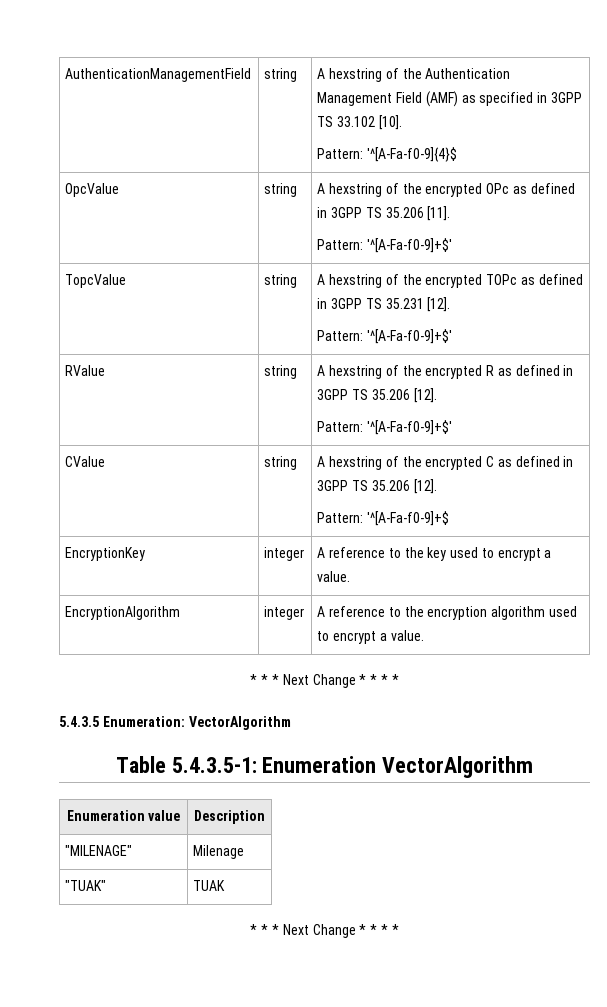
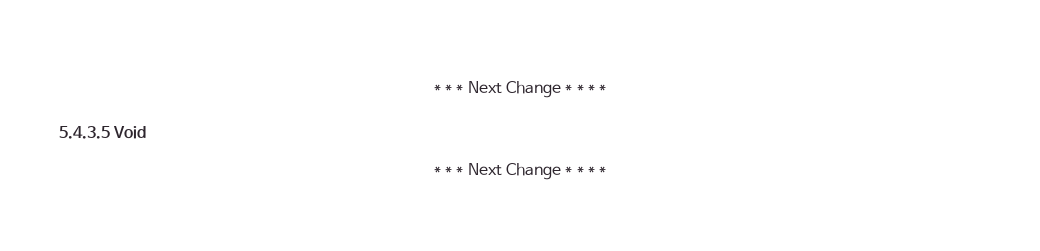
[65,68,252,82] [264,68,298,82] [317,68,511,82] [317,91,582,107] [317,115,402,130] [317,147,458,162] [65,183,120,197] [264,183,298,197] [317,183,575,197] [317,206,451,221] [317,238,453,253] [65,274,127,288] [264,274,298,288] [317,274,583,288] [317,297,451,312] [317,329,453,344] [65,365,106,376] [264,365,298,379] [317,365,574,379] [317,388,437,403] [317,420,453,435] [65,456,106,467] [264,456,298,470] [317,456,574,470] [317,479,437,494] [317,511,450,526] [65,547,146,561] [264,547,305,561] [317,547,552,561] [317,571,351,582] [65,606,181,620] [264,606,305,620] [317,606,577,620] [317,630,424,644] AuthenticationManagementField | string | A hexstring of the Authentication Management Field (AMF) as specified in 3GPP TS 33.102 [10]. // Pattern: '^[A-Fa-f0-9]{4}$ // OpcValue | string | A hexstring of the encrypted OPc as defined in 3GPP TS 35.206 [11]. // Pattern: '^[A-Fa-f0-9]+$' // TopcValue | string | A hexstring of the encrypted TOPc as defined in 3GPP TS 35.231 [12]. // Pattern: '^[A-Fa-f0-9]+$' // RValue | string | A hexstring of the encrypted R as defined in 3GPP TS 35.206 [12]. // Pattern: '^[A-Fa-f0-9]+$' // CValue | string | A hexstring of the encrypted C as defined in 3GPP TS 35.206 [12]. // Pattern: '^[A-Fa-f0-9]+$ // EncryptionKey | integer | A reference to the key used to encrypt a value. // EncryptionAlgorithm | integer | A reference to the encryption algorithm used to encrypt a value. // -> (433, 88) none
[102,716,291,730] [115,756,534,778] [66,810,181,821] [194,810,265,824] [65,845,133,856] [193,845,245,859] [65,880,107,891] [193,880,226,891] Enumeration: VectorAlgorithm // Table 5.4.3.5-1: Enumeration VectorAlgorithm // Enumeration value | Description // "MILENAGE" | Milenage // "TUAK" | TUAK -> [113,126,147,139] Void

